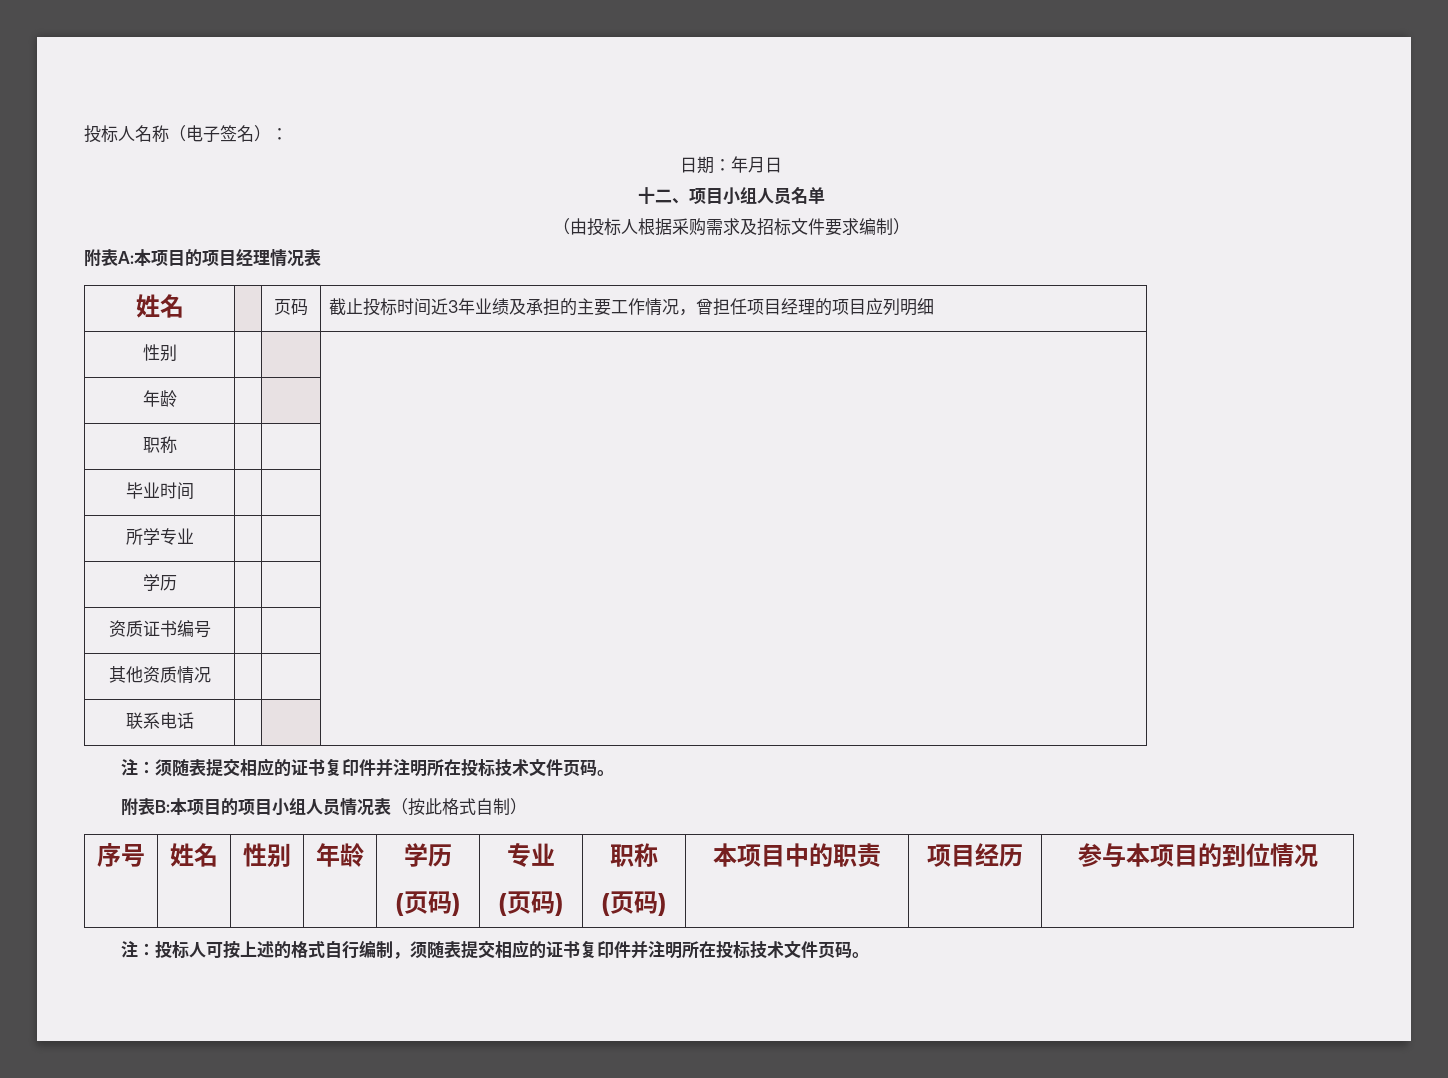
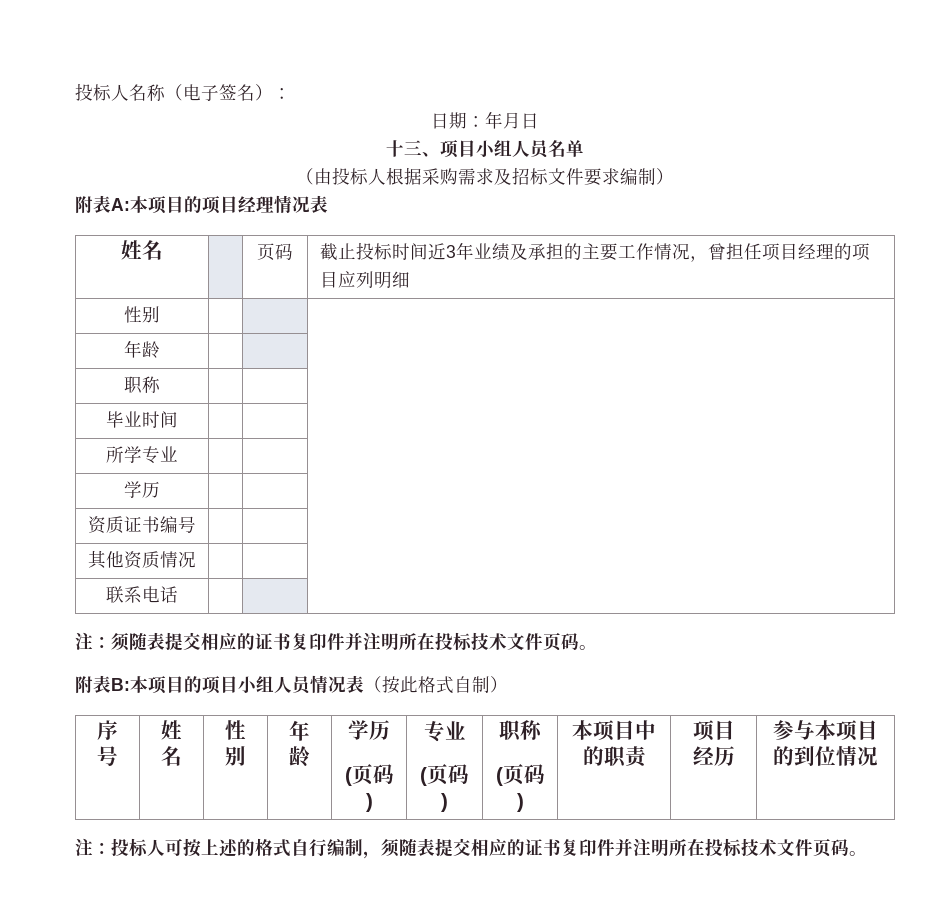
[654,189,672,203] 二 -> [404,140,422,155] 三

